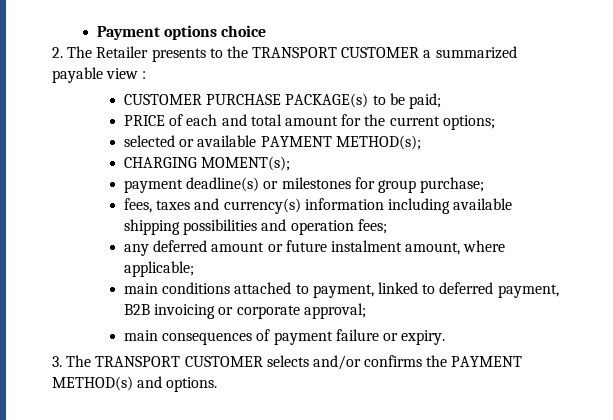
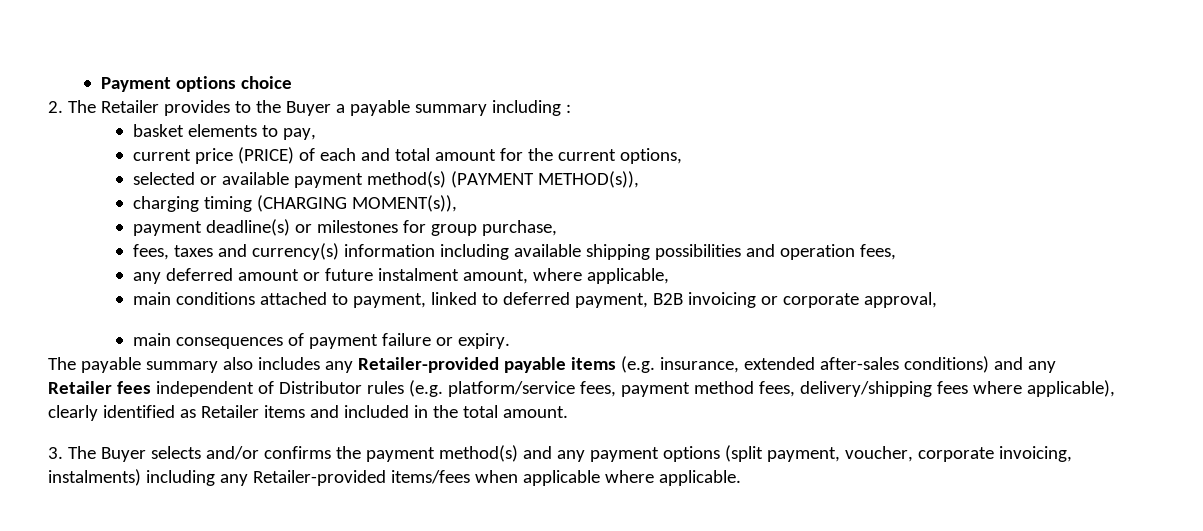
[151,48,206,62] presents -> [163,100,230,116] provides
[252,46,517,59] [52,67,147,83] [124,93,442,109] [124,115,166,126] TRANSPORT CUSTOMER a summarized payable view : // CUSTOMER PURCHASE PACKAGE(s) to be paid; // PRICE -> [285,100,571,116] [132,124,316,140] [132,147,294,164] Buyer a payable summary including : // basket elements to pay, // current price (PRICE)
[442,115,495,130] options; -> [619,148,682,164] options,
[260,135,421,150] [124,156,291,171] PAYMENT METHOD(s); // CHARGING MOMENT(s); -> [293,171,639,188] [132,195,457,212] payment method(s) (PAYMENT METHOD(s)), // charging timing (CHARGING MOMENT(s)),
[420,177,485,193] purchase; -> [481,220,557,236] purchase,
[357,219,387,234] fees; -> [859,244,896,260] fees,
[124,261,195,277] applicable; -> [586,268,669,284] applicable,
[303,303,366,319] approval; -> [863,292,937,308] approval,
(446, 337) none -> [48,356,1056,373] [48,380,1115,397] [48,405,568,421] // The payable summary also includes any Retailer-provided payable items (e.g. insurance, extended after-sales conditions) and any Retailer fees independent of Distributor rules (e.g. platform/service fees, payment method fees, delivery/shipping fees where applicable), clearly identified as Retailer items and included in the total amount.
[95,356,263,367] TRANSPORT CUSTOMER -> [100,447,146,462] Buyer
[451,356,523,367] [52,376,218,392] PAYMENT METHOD(s) and options. -> [365,445,1072,462] [48,469,741,486] payment method(s) and any payment options (split payment, voucher, corporate invoicing, instalments) including any Retailer-provided items/fees when applicable where applicable.

